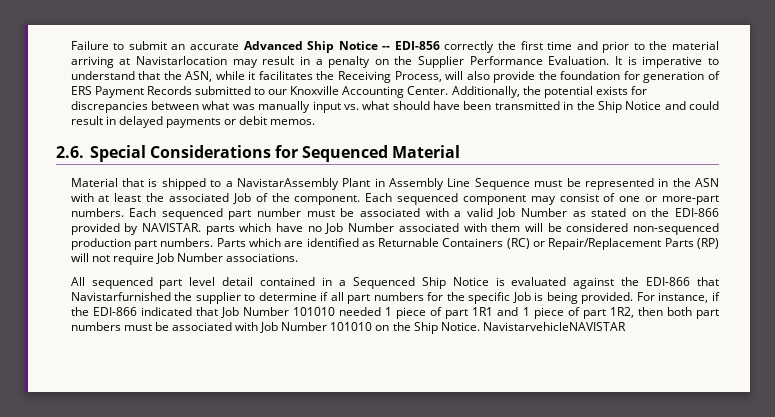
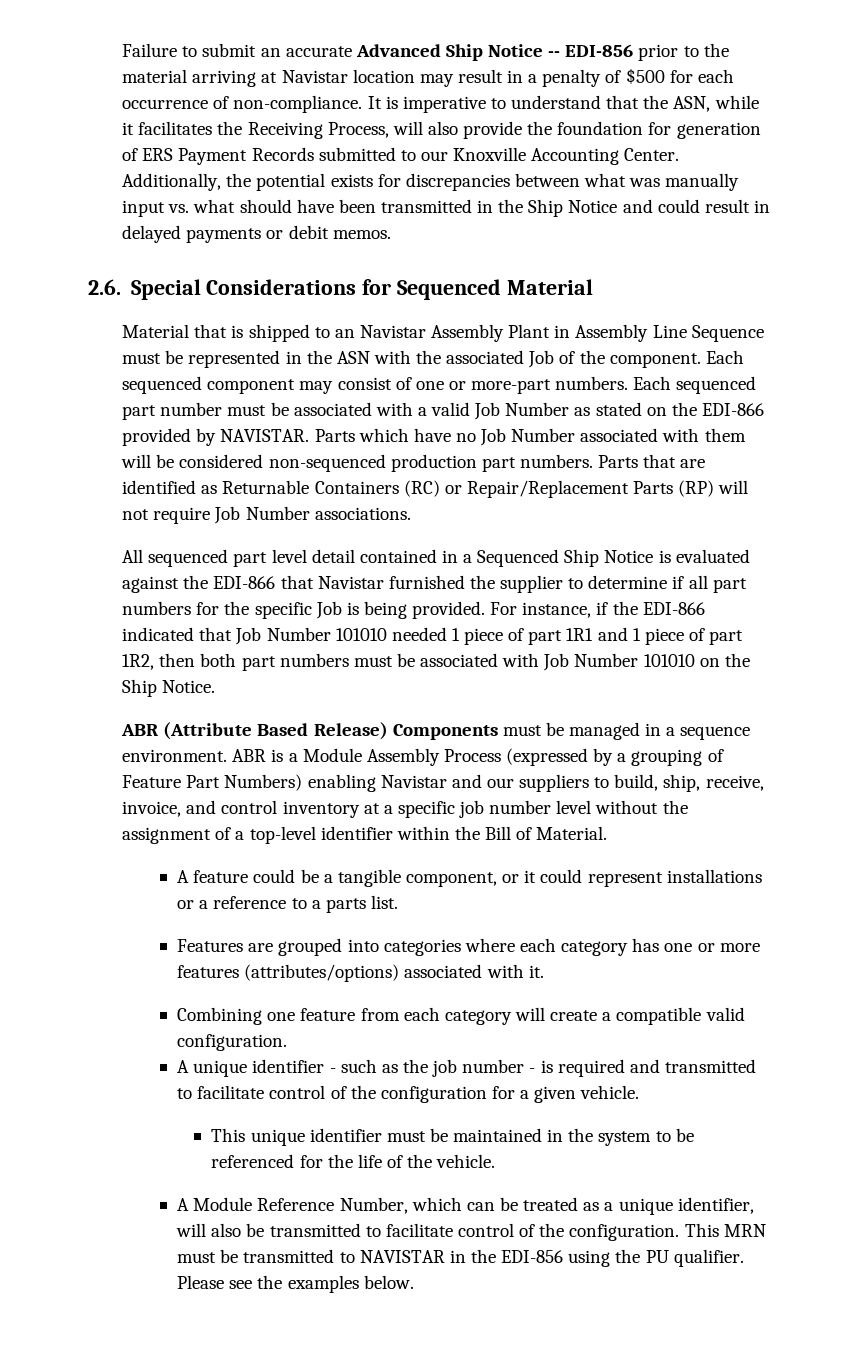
[444,41,598,53] correctly the first time and -> (634, 50) none
[135,56,227,65] Navistarlocation -> [281,69,415,83] Navistar location
[374,56,610,68] on the Supplier Performance Evaluation. -> [605,68,734,84] [122,95,363,113] of $500 for each occurrence of non-compliance.
[225,178,339,190] a NavistarAssembly -> [334,324,505,342] an Navistar Assembly
[98,193,142,202] at least -> (411, 357) none
[205,225,235,235] parts -> [314,429,355,442] Parts
[248,238,281,247] which -> [643,454,677,468] that
[70,292,171,301] Navistarfurnished -> [317,575,465,589] Navistar furnished
[482,322,626,331] NavistarvehicleNAVISTAR -> [121,722,751,740] [122,748,724,766] [122,774,764,792] [122,800,688,818] [122,826,608,844] [177,869,762,887] [177,895,398,913] [177,938,760,956] [177,964,544,982] [177,1007,745,1025] [177,1034,288,1051] [177,1059,756,1077] [177,1085,640,1103] [211,1128,694,1146] [211,1154,496,1168] [177,1197,754,1215] [176,1223,766,1241] [177,1249,744,1267] [177,1275,414,1293] // ABR (Attribute Based Release) Components must be managed in a sequence environment. ABR is a Module Assembly Process (expressed by a grouping of Feature Part Numbers) enabling Navistar and our suppliers to build, ship, receive, invoice, and control inventory at a specific job number level without the assignment of a top-level identifier within the Bill of Material. // A feature could be a tangible component, or it could represent installations or a reference to a parts list. // Features are grouped into categories where each category has one or more features (attributes/options) associated with it. // Combining one feature from each category will create a compatible valid configuration. // A unique identifier - such as the job number - is required and transmitted to facilitate control of the configuration for a given vehicle. // This unique identifier must be maintained in the system to be referenced for the life of the vehicle. // A Module Reference Number, which can be treated as a unique identifier, will also be transmitted to facilitate control of the configuration. This MRN must be transmitted to NAVISTAR in the EDI-856 using the PU qualifier. Please see the examples below.

